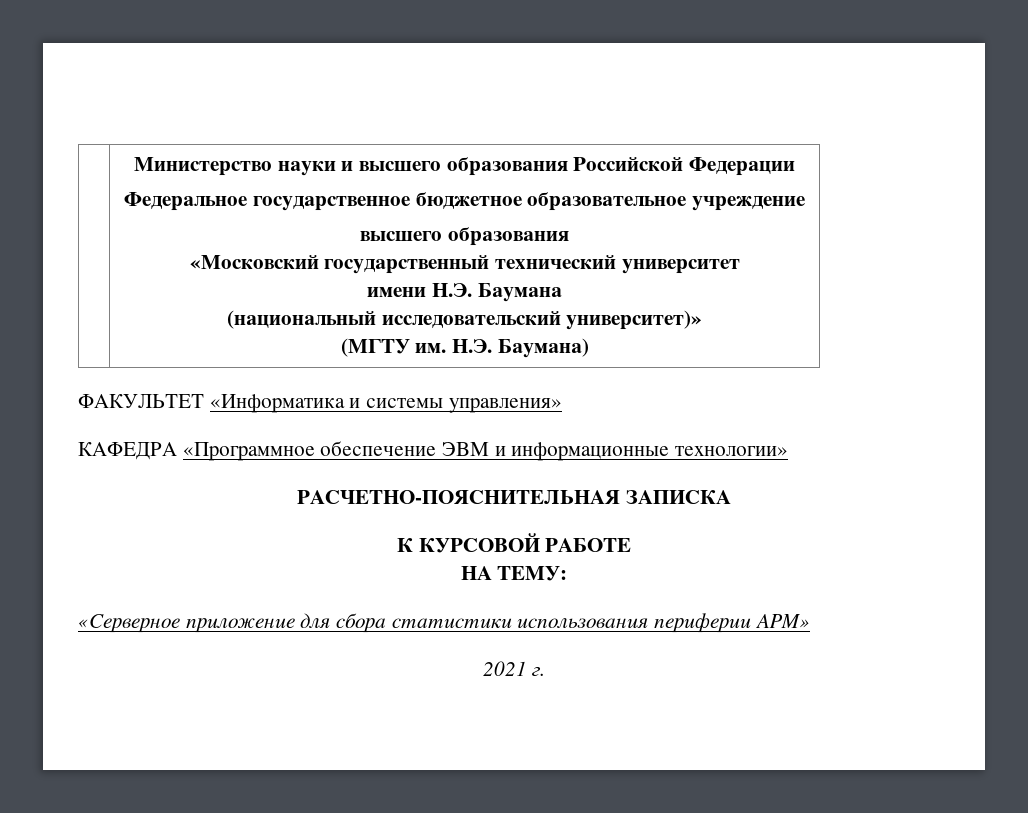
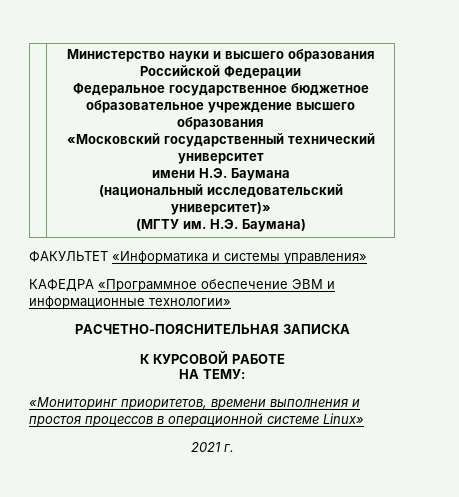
(805, 203) // -> (292, 107) none
[78,613,810,633] «Серверное приложение для сбора статистики использования периферии АРМ» -> [29,397,360,410] [29,413,364,427] «Мониторинг приоритетов, времени выполнения и простоя процессов в операционной системе Linux»

